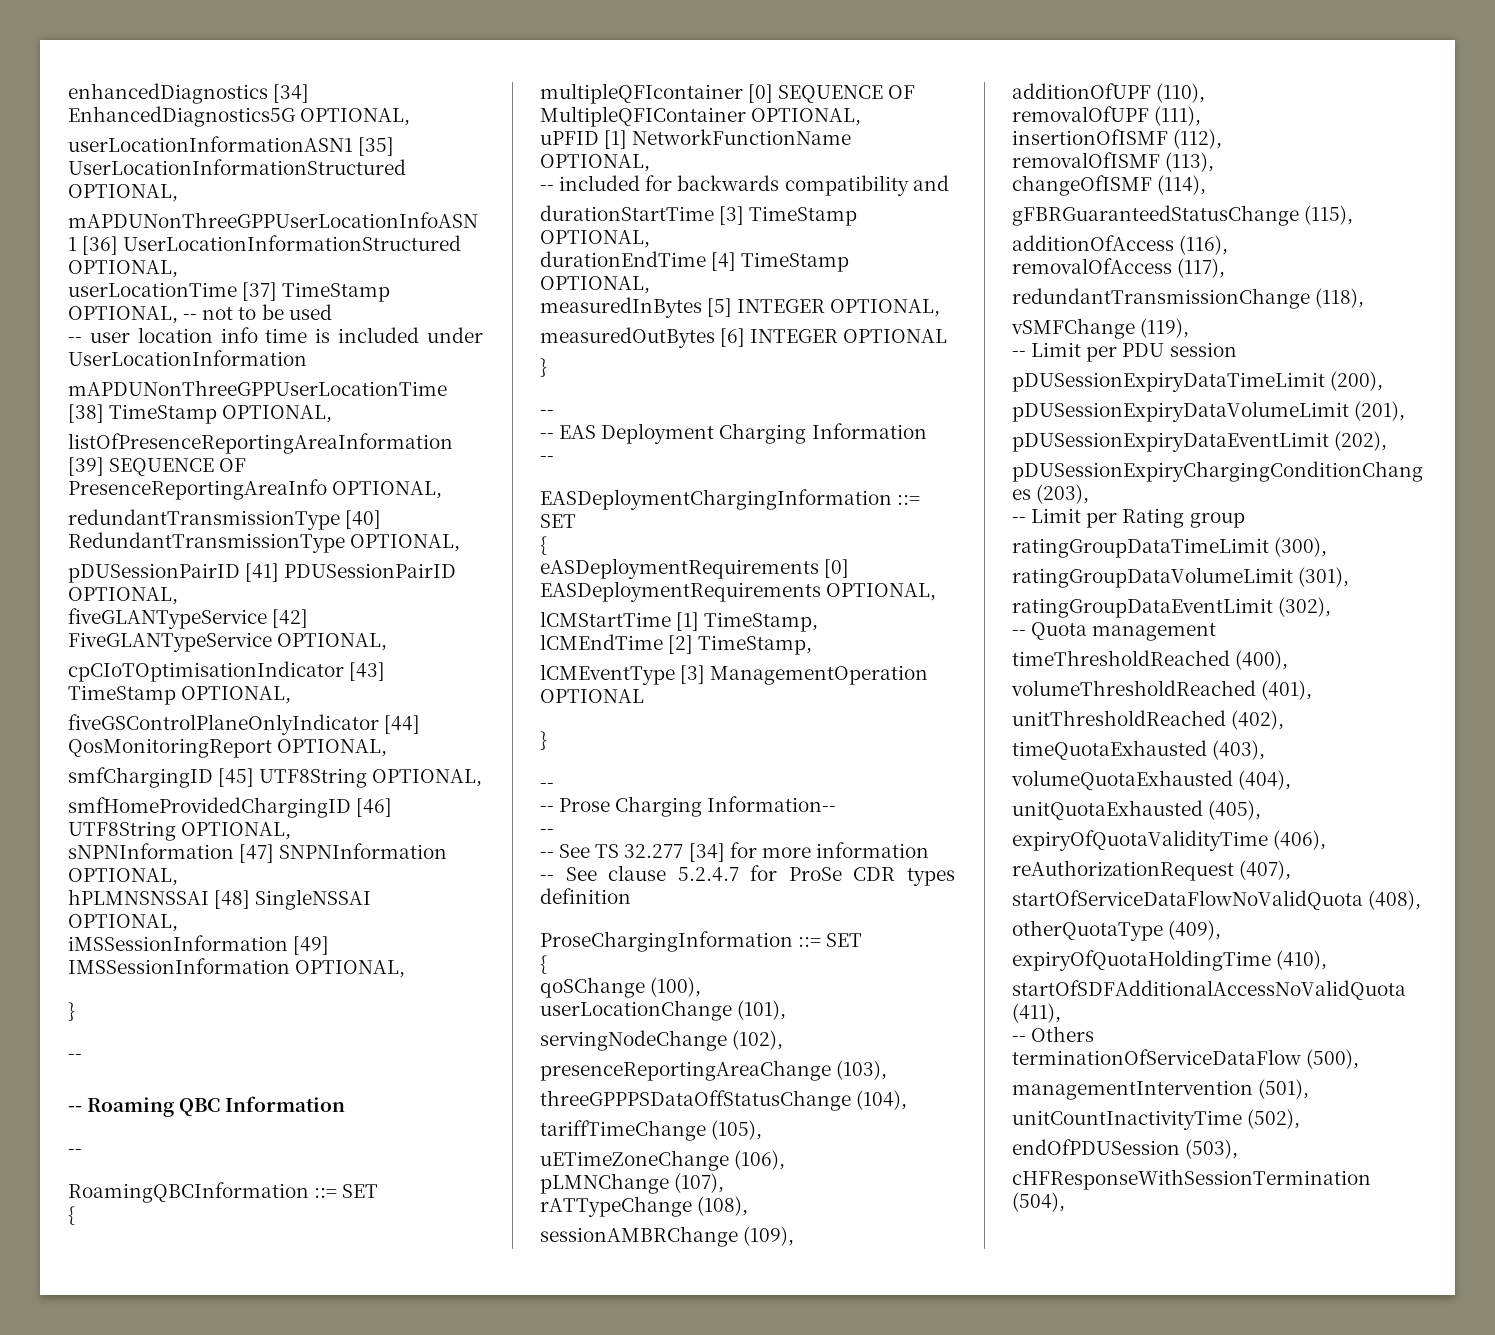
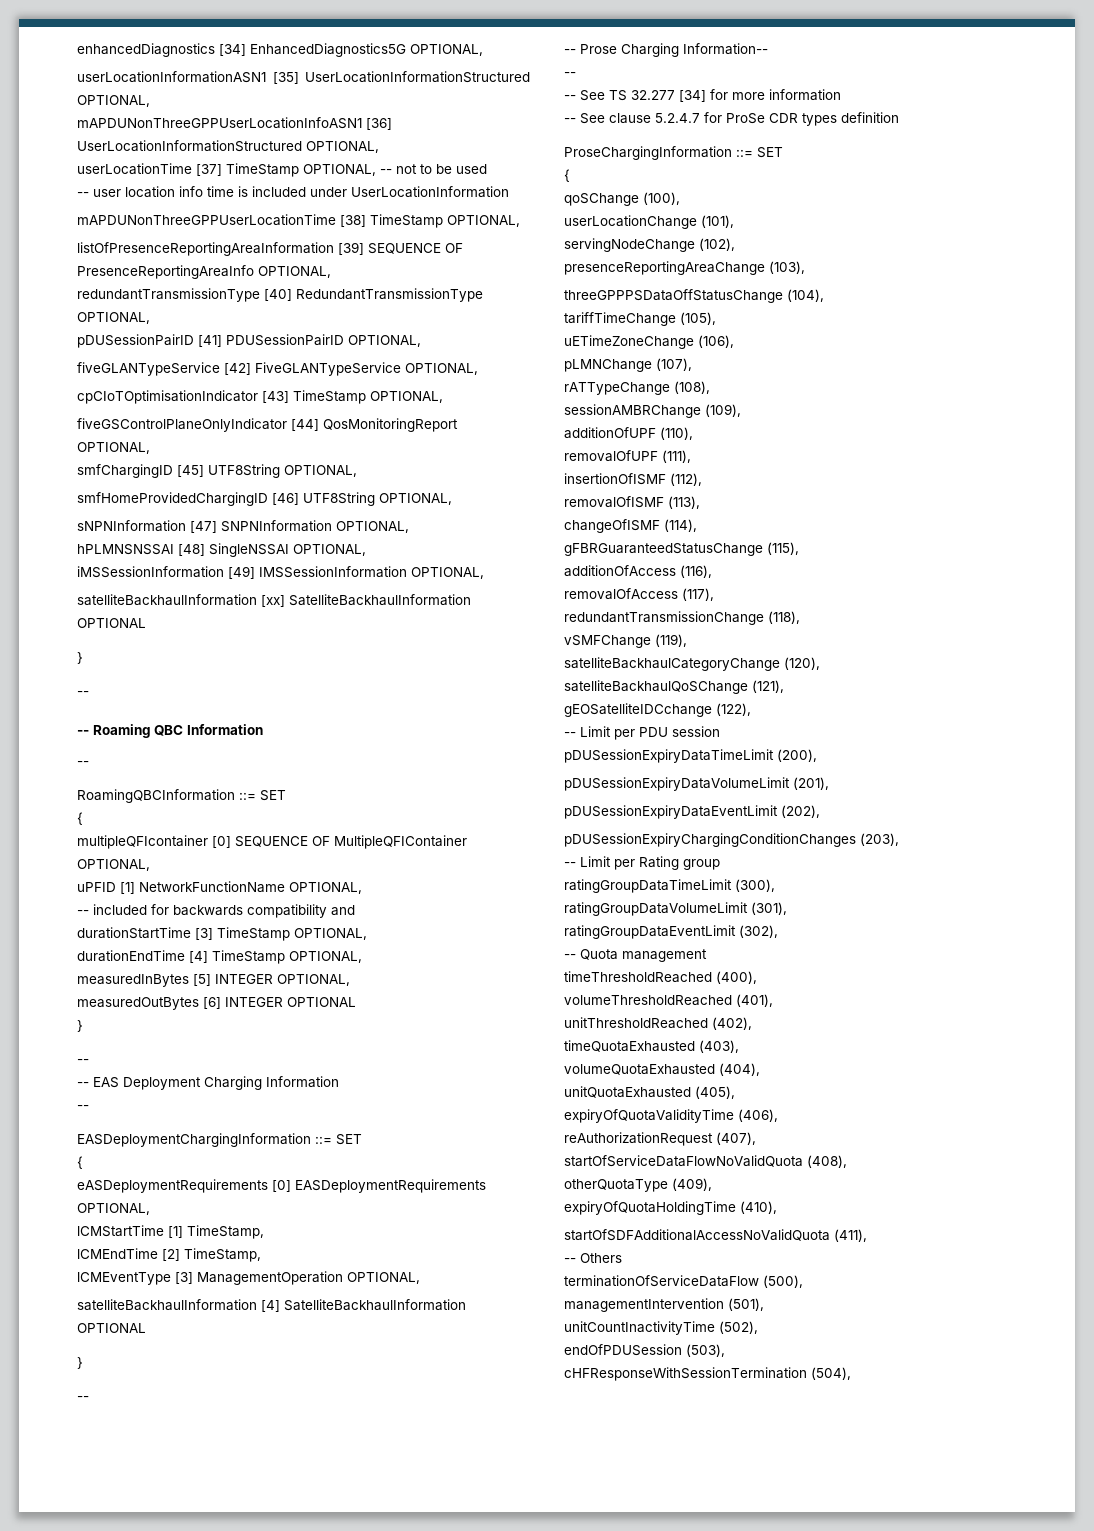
(406, 969) none -> [77,594,471,607] [77,618,146,628] // satelliteBackhaulInformation [xx] SatelliteBackhaulInformation OPTIONAL
(929, 675) none -> [347,1272,420,1284] [77,1299,466,1312] OPTIONAL, // satelliteBackhaulInformation [4] SatelliteBackhaulInformation
(1190, 328) none -> [564,657,820,671] [564,680,784,694] [564,703,751,717] // satelliteBackhaulCategoryChange (120), // satelliteBackhaulQoSChange (121), // gEOSatelliteIDCchange (122),

